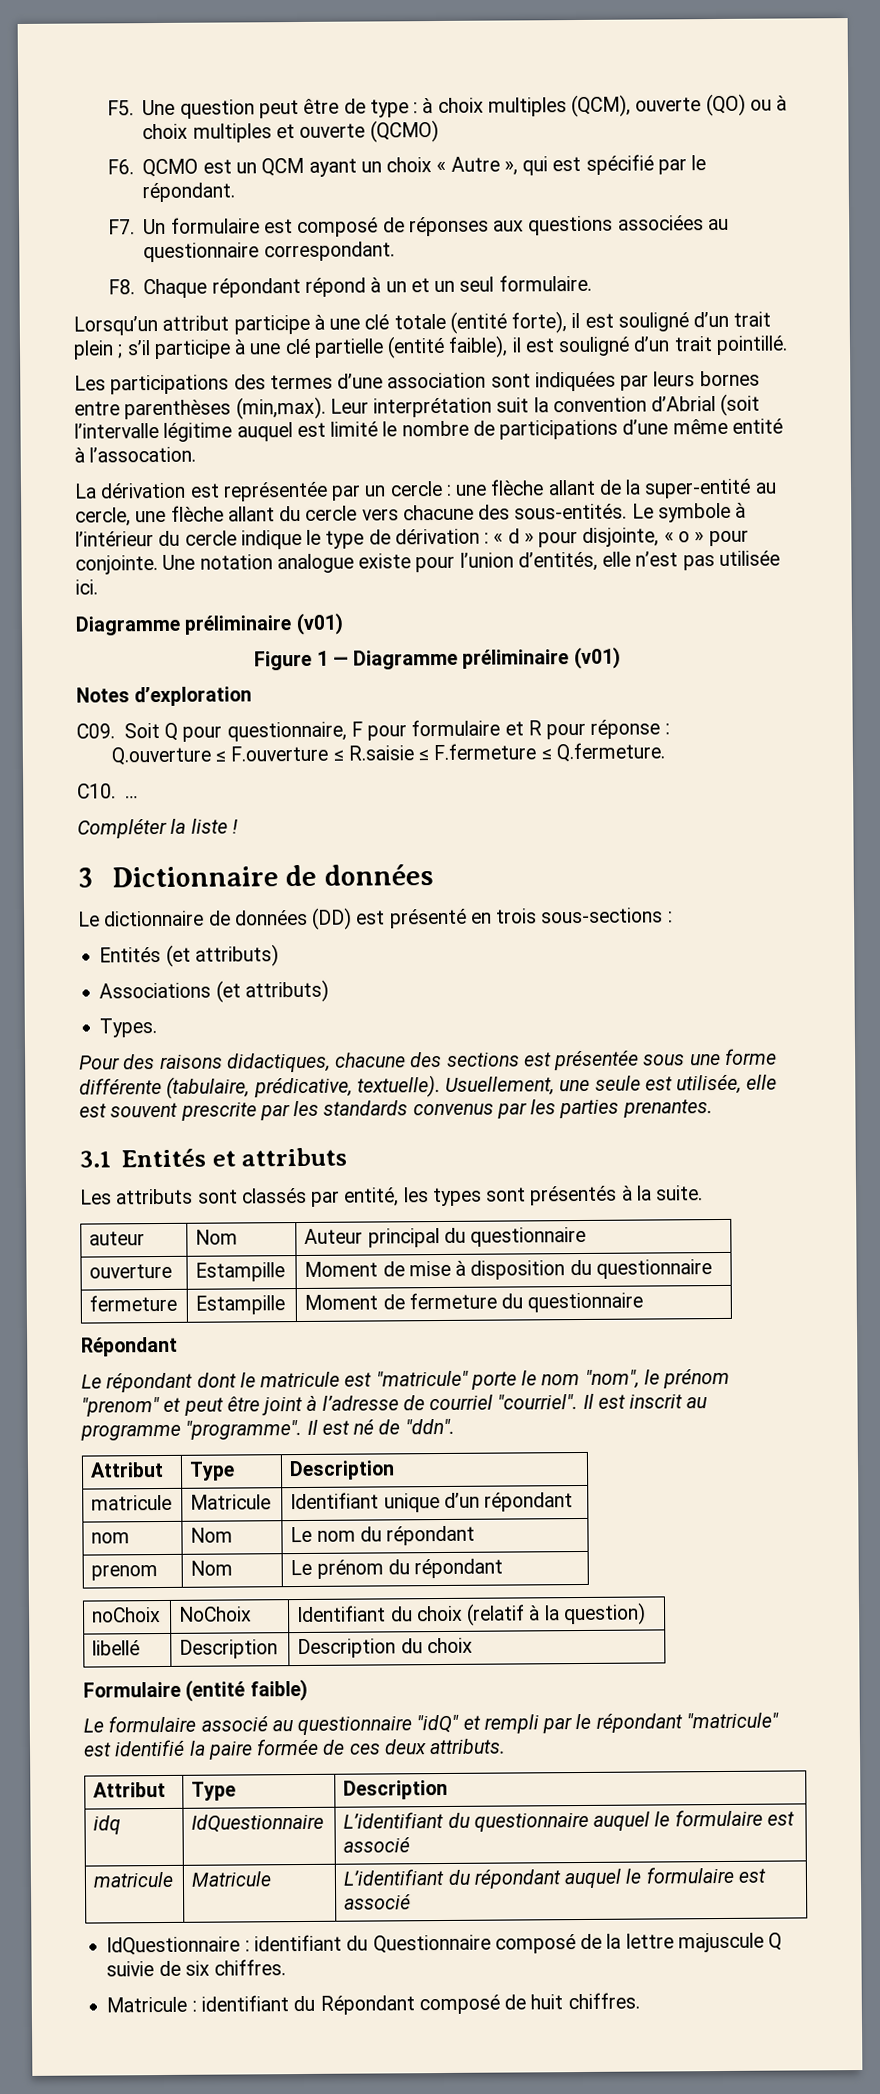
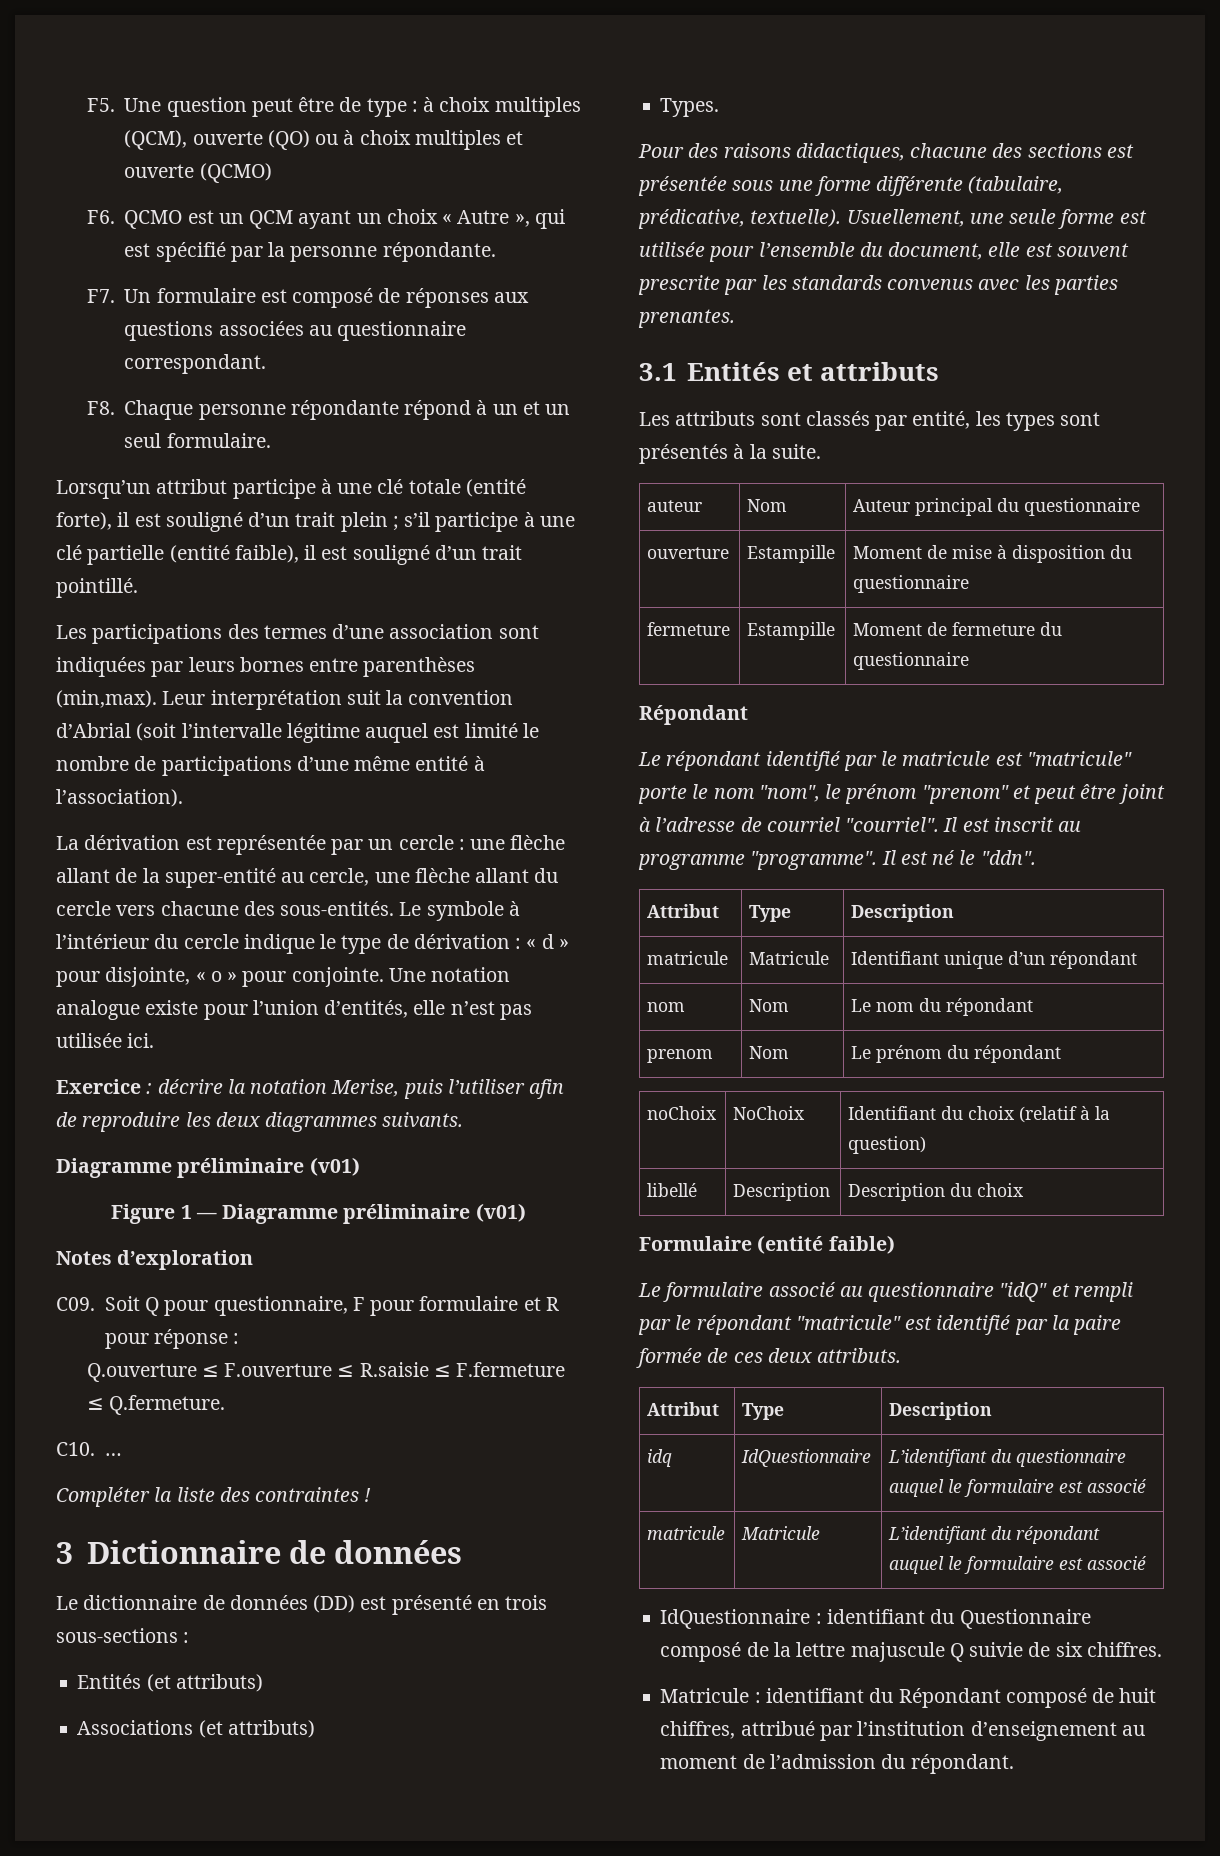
[691,155,707,171] [142,182,236,203] le répondant. -> [268,242,496,262] la personne répondante.
[211,277,301,298] répondant -> [198,400,399,420] personne répondante
[89,446,197,463] l’assocation. -> [56,789,183,807] l’association).
(98, 587) none -> [56,1079,565,1099] [56,1112,464,1132] // Exercice : décrire la notation Merise, puis l’utiliser afin de reproduire les deux diagrammes suivants.
(228, 826) none -> [219,1487,360,1502] des contraintes
[644,1074,743,1095] est utilisée, -> [1058,209,1147,229] [639,242,984,262] forme est utilisée pour l’ensemble du document,
[496,1102,527,1119] par -> [978,279,1020,290] avec
[196,1372,237,1388] dont -> [765,751,877,771] identifié par
[378,1419,401,1435] de -> [959,850,976,865] le
(186, 1748) none -> [1014,1319,1048,1335] par
[567,1992,640,2010] chiffres. -> [660,1721,1145,1741] [660,1754,1014,1774] chiffres, attribué par l’institution d’enseignement au moment de l’admission du répondant.

